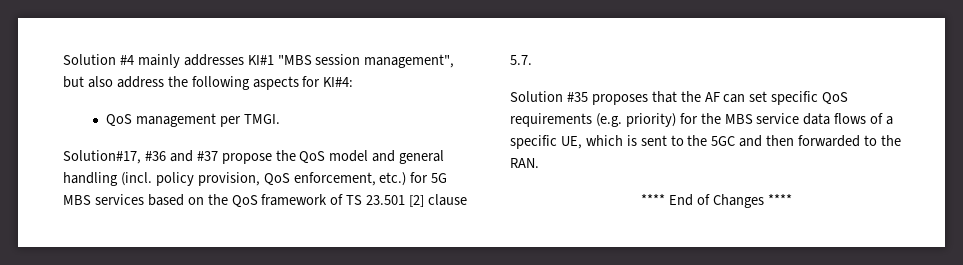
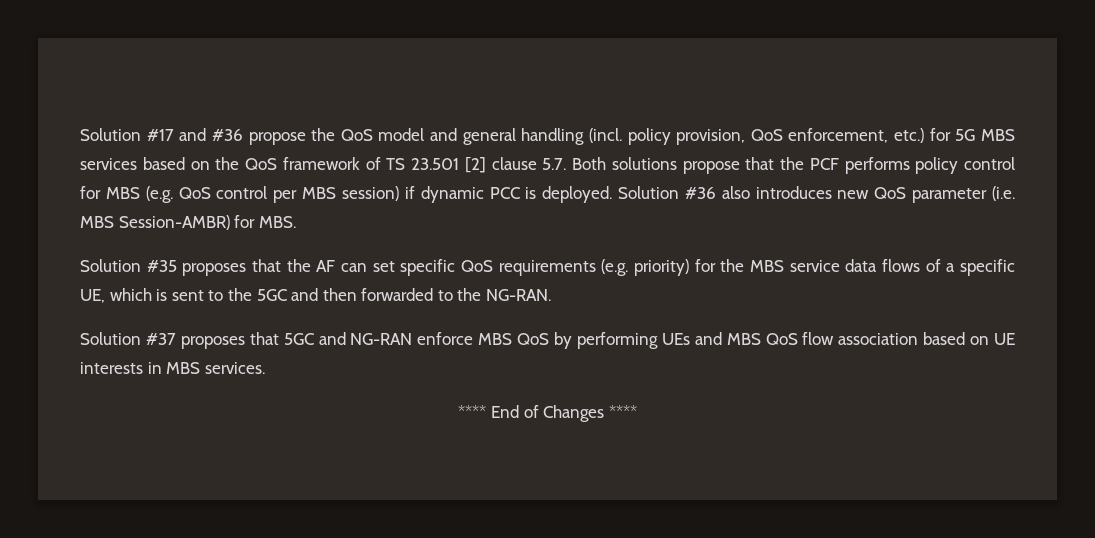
[63,54,455,68] [63,76,354,90] [106,113,280,127] [63,150,218,164] Solution #4 mainly addresses KI#1 "MBS session management", but also address the following aspects for KI#4: // QoS management per TMGI. // Solution#17, #36 and #37 -> [80,128,243,141] Solution #17 and #36
(532, 60) none -> [572,157,1015,174] [80,186,1016,203] [80,215,296,230] Both solutions propose that the PCF performs policy control for MBS (e.g. QoS control per MBS session) if dynamic PCC is deployed. Solution #36 also introduces new QoS parameter (i.e. MBS Session-AMBR) for MBS.
[510,158,539,168] RAN. -> [486,289,552,301] [80,332,1015,349] [80,362,265,374] NG-RAN. // Solution #37 proposes that 5GC and NG-RAN enforce MBS QoS by performing UEs and MBS QoS flow association based on UE interests in MBS services.

